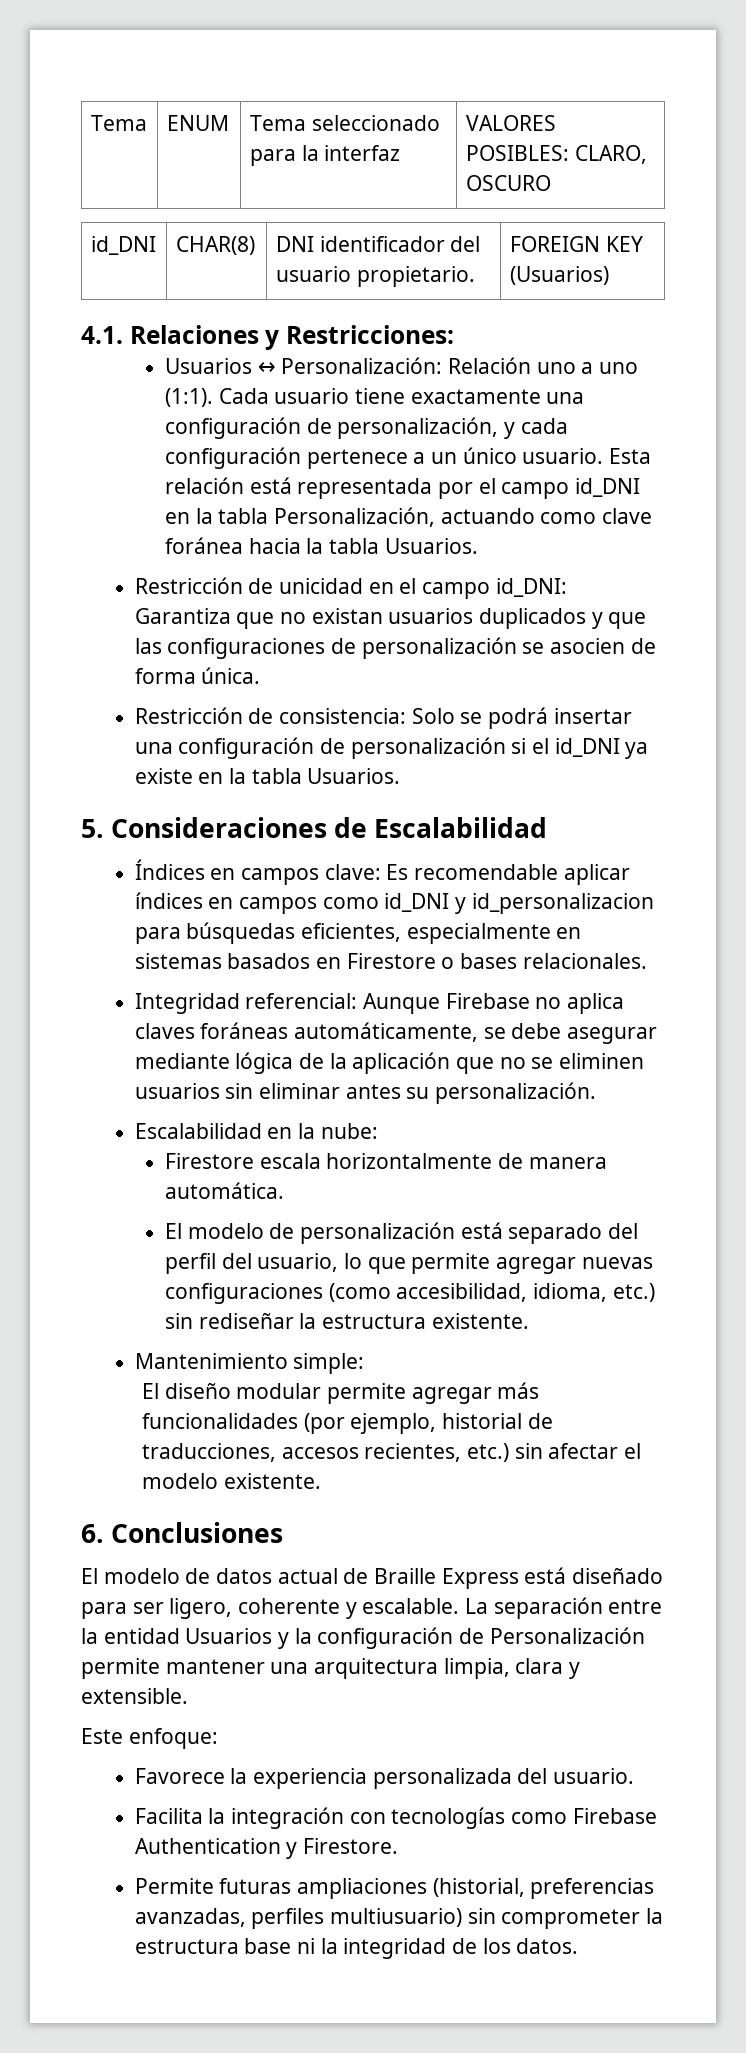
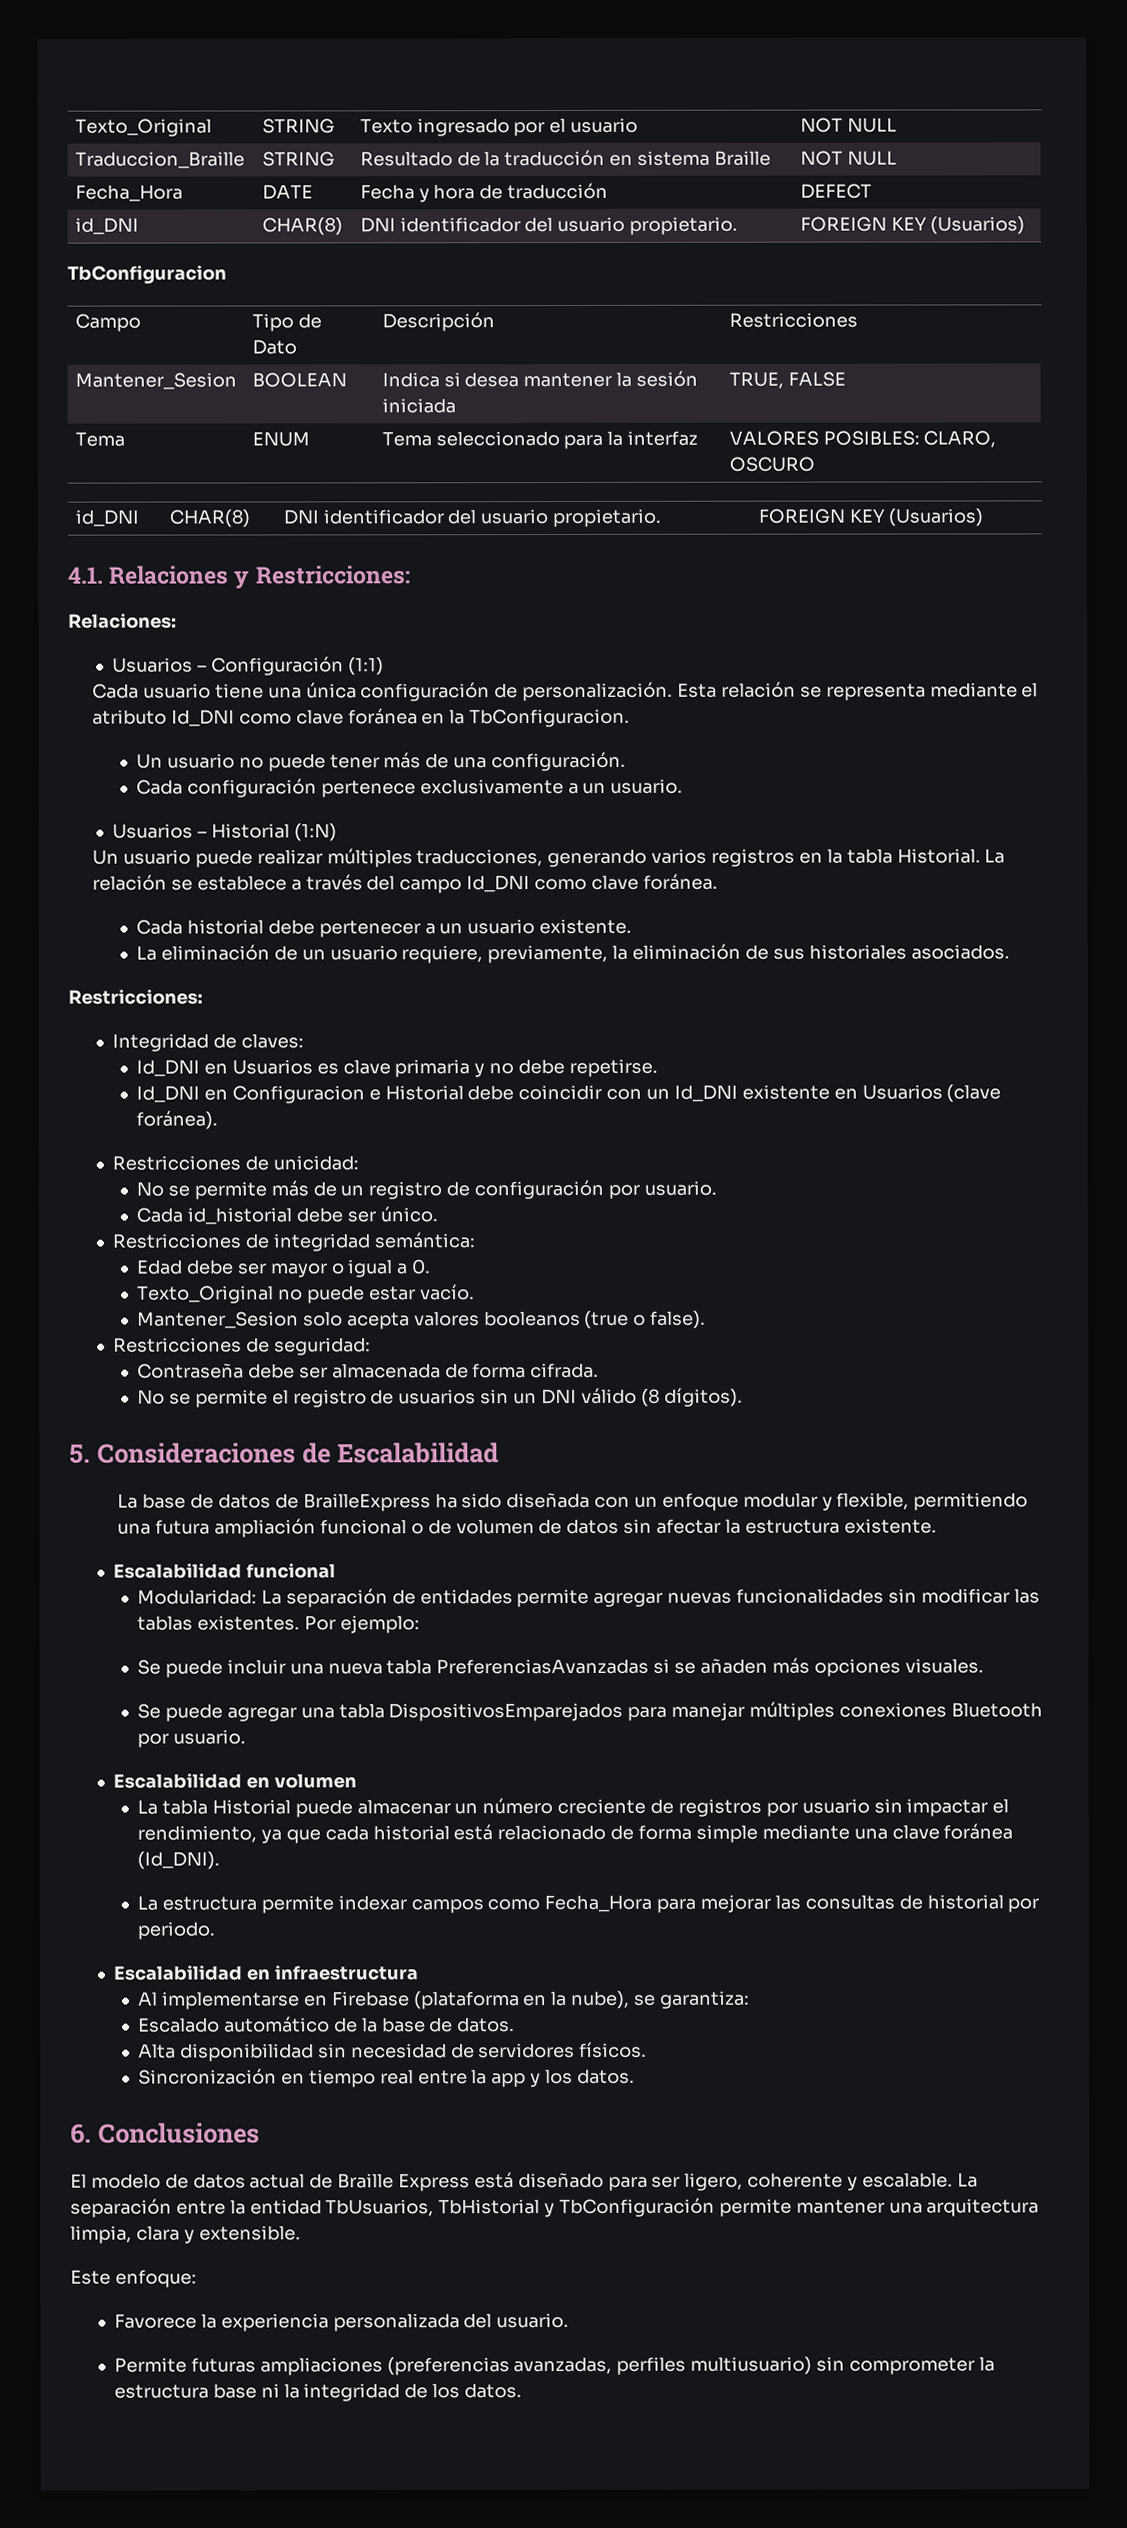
(90, 123) none -> [74,118,212,137] [261,118,335,134] [359,117,639,137] [799,117,897,133] [74,151,245,169] [261,151,335,167] [359,149,771,167] [799,150,897,166] [74,184,183,202] [261,184,313,200] [359,182,609,203] [799,183,872,199] [74,217,139,235] [261,217,343,236] [359,216,739,235] [799,216,1026,235] [67,265,227,284] [74,313,141,332] [251,313,322,332] [251,339,297,355] [381,312,495,332] [728,312,858,328] [74,372,237,390] [251,372,347,388] [381,370,698,388] [381,398,456,414] [728,371,846,389] Texto_Original | STRING | Texto ingresado por el usuario | NOT NULL // Traduccion_Braille | STRING | Resultado de la traducción en sistema Braille | NOT NULL // Fecha_Hora | DATE | Fecha y hora de traducción | DEFECT // id_DNI | CHAR(8) | DNI identificador del usuario propietario. | FOREIGN KEY (Usuarios) // TbConfiguracion // Campo | Tipo de Dato | Descripción | Restricciones // Mantener_Sesion | BOOLEAN | Indica si desea mantener la sesión iniciada | TRUE, FALSE //
[165,357,639,374] [165,388,585,407] [165,417,568,439] // Usuarios ↔ Personalización: Relación uno a uno (1:1). Cada usuario tiene exactamente una configuración de personalización, y cada -> [68,613,177,629] [111,656,384,676] [92,681,1039,702] [92,708,631,728] [136,751,627,772] [136,779,184,795] // Relaciones: // Usuarios – Configuración (1:1) // Cada usuario tiene una única configuración de personalización. Esta relación se representa mediante el atributo Id_DNI como clave foránea en la TbConfiguracion. // Un usuario no puede tener más de una configuración. // Cada
[413,447,652,464] [165,477,641,499] [165,507,653,527] [165,537,478,554] [134,577,567,599] [134,608,647,629] [134,637,656,659] [134,667,261,684] [134,707,632,729] [134,737,649,759] [134,768,401,784] [81,817,548,838] [134,859,630,885] [134,892,654,914] [134,922,582,944] [134,953,647,969] [134,993,624,1014] [134,1022,657,1044] [134,1052,644,1074] [134,1082,596,1104] [134,1123,378,1139] [165,1153,607,1169] [165,1182,285,1199] [165,1222,639,1244] [165,1253,653,1274] [165,1283,655,1304] [165,1313,529,1329] [134,1353,365,1374] [142,1382,540,1404] [142,1413,553,1434] [142,1443,642,1462] [142,1473,321,1489] a un único usuario. Esta relación está representada por el campo id_DNI en la tabla Personalización, actuando como clave foránea hacia la tabla Usuarios. // Restricción de unicidad en el campo id_DNI: Garantiza que no existan usuarios duplicados y que las configuraciones de personalización se asocien de forma única. // Restricción de consistencia: Solo se podrá insertar una configuración de personalización si el id_DNI ya existe en la tabla Usuarios. // 5. Consideraciones de Escalabilidad // Índices en campos clave: Es recomendable aplicar índices en campos como id_DNI y id_personalizacion para búsquedas eficientes, especialmente en sistemas basados en Firestore o bases relacionales. // Integridad referencial: Aunque Firebase no aplica claves foráneas automáticamente, se debe asegurar mediante lógica de la aplicación que no se eliminen usuarios sin eliminar antes su personalización. // Escalabilidad en la nube: // Firestore escala horizontalmente de manera automática. // El modelo de personalización está separado del perfil del usuario, lo que permite agregar nuevas configuraciones (como accesibilidad, idioma, etc.) sin rediseñar la estructura existente. // Mantenimiento simple: // El diseño modular permite agregar más funcionalidades (por ejemplo, historial de traducciones, accesos recientes, etc.) sin afectar el modelo existente. -> [419,778,684,795] [111,823,337,842] [92,848,1006,868] [92,873,718,894] [136,918,633,938] [136,943,1010,964] [68,989,203,1005] [111,1033,304,1052] [136,1058,658,1078] [136,1084,1002,1104] [136,1110,219,1130] [111,1155,359,1171] [136,1179,717,1200] [136,1206,438,1225] [111,1232,475,1252] [136,1259,432,1278] [137,1284,475,1304] [137,1310,707,1330] [112,1337,371,1356] [137,1362,600,1379] [137,1387,743,1408] [69,1442,499,1464] [117,1492,1029,1512] [117,1518,937,1538] [112,1563,336,1579] [137,1588,1040,1608] [137,1615,420,1634] [137,1657,984,1678] [137,1701,1043,1722] [137,1729,247,1748] [112,1773,357,1789] [137,1798,1010,1818] [137,1823,1014,1844] [137,1851,221,1870] [137,1894,1040,1914] [137,1921,216,1940] [112,1965,418,1981] [138,1990,750,2010] [138,2016,516,2033] [138,2041,648,2062] [138,2068,635,2088] exclusivamente a un usuario. // Usuarios – Historial (1:N) // Un usuario puede realizar múltiples traducciones, generando varios registros en la tabla Historial. La relación se establece a través del campo Id_DNI como clave foránea. // Cada historial debe pertenecer a un usuario existente. // La eliminación de un usuario requiere, previamente, la eliminación de sus historiales asociados. // Restricciones: // Integridad de claves: // Id_DNI en Usuarios es clave primaria y no debe repetirse. // Id_DNI en Configuracion e Historial debe coincidir con un Id_DNI existente en Usuarios (clave foránea). // Restricciones de unicidad: // No se permite más de un registro de configuración por usuario. // Cada id_historial debe ser único. // Restricciones de integridad semántica: // Edad debe ser mayor o igual a 0. // Texto_Original no puede estar vacío. // Mantener_Sesion solo acepta valores booleanos (true o false). // Restricciones de seguridad: // Contraseña debe ser almacenada de forma cifrada. // No se permite el registro de usuarios sin un DNI válido (8 dígitos). // 5. Consideraciones de Escalabilidad // La base de datos de BrailleExpress ha sido diseñada con un enfoque modular y flexible, permitiendo una futura ampliación funcional o de volumen de datos sin afectar la estructura existente. // Escalabilidad funcional // Modularidad: La separación de entidades permite agregar nuevas funcionalidades sin modificar las tablas existentes. Por ejemplo: // Se puede incluir una nueva tabla PreferenciasAvanzadas si se añaden más opciones visuales. // Se puede agregar una tabla DispositivosEmparejados para manejar múltiples conexiones Bluetooth por usuario. // Escalabilidad en volumen // La tabla Historial puede almacenar un número creciente de registros por usuario sin impactar el rendimiento, ya que cada historial está relacionado de forma simple mediante una clave foránea (Id_DNI). // La estructura permite indexar campos como Fecha_Hora para mejorar las consultas de historial por periodo. // Escalabilidad en infraestructura // Al implementarse en Firebase (plataforma en la nube), se garantiza: // Escalado automático de la base de datos. // Alta disponibilidad sin necesidad de servidores físicos. // Sincronización en tiempo real entre la app y los datos.
[185,1627,645,1649] Usuarios y la configuración de Personalización -> [325,2197,716,2218] TbUsuarios, TbHistorial y TbConfiguración
[134,1807,657,1829] [134,1838,398,1859] // Facilita la integración con tecnologías como Firebase Authentication y Firestore. -> (570, 2320) none
[432,1878,655,1899] (historial, preferencias -> [386,2357,510,2376] (preferencias

